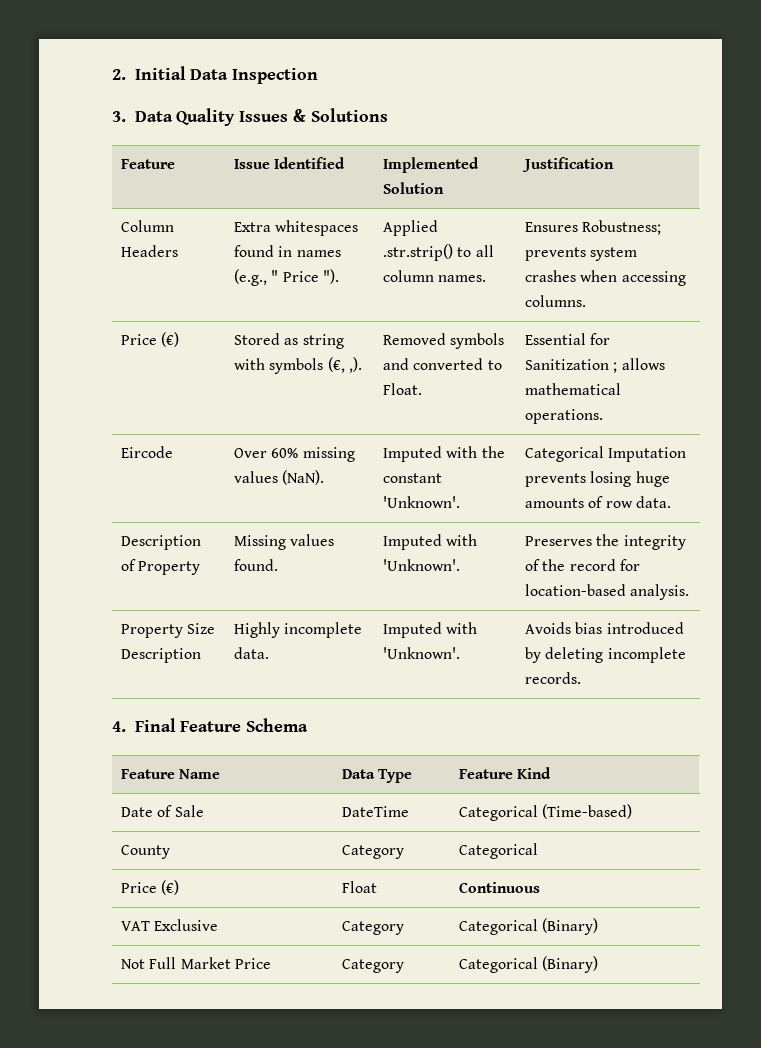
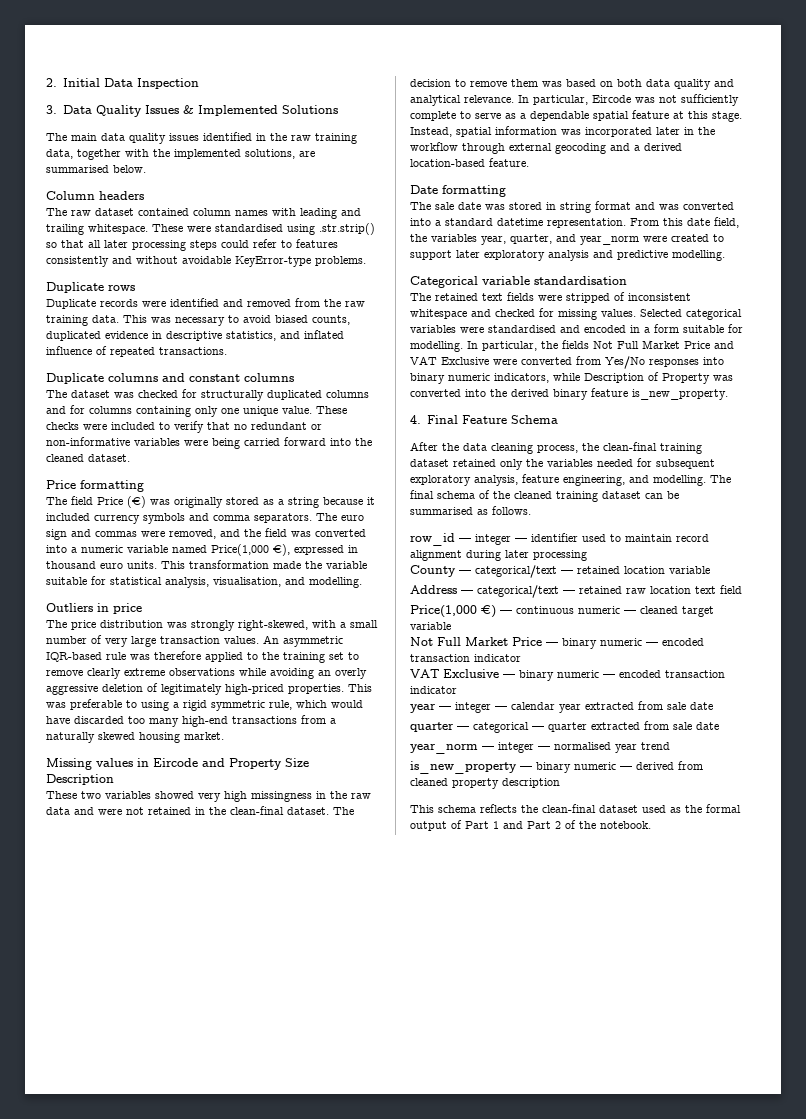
(306, 115) none -> [197,105,278,116] Implemented
[120,159,175,169] [233,157,346,169] [382,157,479,173] [382,182,444,194] [521,157,614,172] [120,220,174,232] [120,245,178,257] [233,220,359,236] [233,245,341,257] [233,269,339,286] [382,220,438,236] [382,244,494,261] [382,270,487,282] [524,220,662,235] [524,247,638,261] [524,270,686,286] [524,295,586,307] [120,332,180,347] [233,333,344,349] [233,357,362,374] [382,333,505,349] [382,358,502,370] [382,383,422,395] [524,333,611,345] [524,358,665,373] [524,383,621,395] [524,409,603,424] [120,446,173,458] [233,447,355,462] [233,470,325,485] [382,446,505,462] [382,473,442,483] [382,496,460,508] [524,446,687,462] [524,471,670,487] [524,496,671,508] [120,535,201,550] [120,559,201,575] [233,534,335,550] [233,559,278,571] [382,534,478,550] [382,559,460,571] [524,534,686,550] [524,559,640,571] [524,584,690,600] [120,623,216,638] [120,648,201,663] [233,622,363,638] [233,647,269,659] [382,622,478,638] [382,647,460,659] [524,622,684,634] [524,647,686,663] [524,672,581,684] [112,718,309,732] [120,769,221,779] [341,769,413,783] [458,767,552,779] [120,805,204,817] [341,806,409,817] [458,804,633,821] [120,845,170,859] [341,845,404,859] [458,843,538,859] [120,880,180,895] [341,881,377,893] [458,882,540,893] [120,919,219,931] [341,921,404,935] [458,918,599,935] [120,957,271,969] [341,959,404,973] [458,956,599,973] // Feature | Issue Identified | Implemented Solution | Justification // Column Headers | Extra whitespaces found in names (e.g., " Price "). | Applied .str.strip() to all column names. | Ensures Robustness; prevents system crashes when accessing columns. // Price (€) | Stored as string with symbols (€, ,). | Removed symbols and converted to Float. | Essential for Sanitization ; allows mathematical operations. // Eircode | Over 60% missing values (NaN). | Imputed with the constant 'Unknown'. | Categorical Imputation prevents losing huge amounts of row data. // Description of Property | Missing values found. | Imputed with 'Unknown'. | Preserves the integrity of the record for location-based analysis. // Property Size Description | Highly incomplete data. | Imputed with 'Unknown'. | Avoids bias introduced by deleting incomplete records. // 4. Final Feature Schema // Feature Name | Data Type | Feature Kind // Date of Sale | DateTime | Categorical (Time-based) // County | Category | Categorical // Price (€) | Float | Continuous // VAT Exclusive | Category | Categorical (Binary) // Not Full Market Price | Category | Categorical (Binary) -> [46,132,357,144] [46,149,315,160] [46,165,146,173] [46,191,144,200] [46,208,361,219] [46,223,375,235] [46,239,338,251] [46,256,366,267] [46,282,135,293] [46,298,365,309] [46,315,350,326] [46,330,344,341] [46,346,227,357] [46,373,294,384] [46,389,369,401] [46,405,347,417] [46,421,322,433] [46,437,372,449] [46,454,130,462] [46,480,144,492] [46,496,375,508] [46,513,364,524] [46,528,366,540] [46,544,358,556] [46,560,367,569] [46,576,362,588] [46,603,142,614] [46,620,378,631] [46,635,343,647] [46,651,359,663] [46,668,367,679] [46,683,372,695] [46,699,363,711] [46,715,336,727] [46,732,224,743] [46,758,309,770] [46,774,114,785] [46,791,371,802] [46,806,354,815] [410,79,734,90] [410,94,739,106] [410,110,742,122] [410,126,715,137] [410,142,682,154] [410,158,529,167] [410,185,506,197] [410,201,734,213] [410,217,739,228] [410,234,724,245] [410,250,725,261] [410,276,627,288] [410,292,691,303] [410,308,742,320] [410,324,743,333] [410,340,734,352] [410,356,724,369] [410,372,733,384] [410,388,728,400] [410,415,558,424] [410,442,702,454] [410,458,715,470] [410,474,731,486] [410,490,679,502] [410,506,531,515] [410,533,709,546] [410,550,587,561] [410,565,710,578] [410,585,742,598] [410,605,714,618] [410,622,451,630] [410,637,704,649] [410,654,521,662] [410,669,725,681] [410,686,457,694] [410,701,713,713] [410,721,719,733] [410,742,670,754] [410,761,703,774] [410,778,560,789] [410,804,741,813] [410,820,651,831] // The main data quality issues identified in the raw training data, together with the implemented solutions, are summarised below. // Column headers // The raw dataset contained column names with leading and trailing whitespace. These were standardised using .str.strip() so that all later processing steps could refer to features consistently and without avoidable KeyError-type problems. // Duplicate rows // Duplicate records were identified and removed from the raw training data. This was necessary to avoid biased counts, duplicated evidence in descriptive statistics, and inflated influence of repeated transactions. // Duplicate columns and constant columns // The dataset was checked for structurally duplicated columns and for columns containing only one unique value. These checks were included to verify that no redundant or non-informative variables were being carried forward into the cleaned dataset. // Price formatting // The field Price (€) was originally stored as a string because it included currency symbols and comma separators. The euro sign and commas were removed, and the field was converted into a numeric variable named Price(1,000 €), expressed in thousand euro units. This transformation made the variable suitable for statistical analysis, visualisation, and modelling. // Outliers in price // The price distribution was strongly right-skewed, with a small number of very large transaction values. An asymmetric IQR-based rule was therefore applied to the training set to remove clearly extreme observations while avoiding an overly aggressive deletion of legitimately high-priced properties. This was preferable to using a rigid symmetric rule, which would have discarded too many high-end transactions from a naturally skewed housing market. // Missing values in Eircode and Property Size Description // These two variables showed very high missingness in the raw data and were not retained in the clean-final dataset. The decision to remove them was based on both data quality and analytical relevance. In particular, Eircode was not sufficiently complete to serve as a dependable spatial feature at this stage. Instead, spatial information was incorporated later in the workflow through external geocoding and a derived location-based feature. // Date formatting // The sale date was stored in string format and was converted into a standard datetime representation. From this date field, the variables year, quarter, and year_norm were created to support later exploratory analysis and predictive modelling. // Categorical variable standardisation // The retained text fields were stripped of inconsistent whitespace and checked for missing values. Selected categorical variables were standardised and encoded in a form suitable for modelling. In particular, the fields Not Full Market Price and VAT Exclusive were converted from Yes/No responses into binary numeric indicators, while Description of Property was converted into the derived binary feature is_new_property. // 4. Final Feature Schema // After the data cleaning process, the clean-final training dataset retained only the variables needed for subsequent exploratory analysis, feature engineering, and modelling. The final schema of the cleaned training dataset can be summarised as follows. // row_id — integer — identifier used to maintain record alignment during later processing // County — categorical/text — retained location variable // Address — categorical/text — retained raw location text field // Price(1,000 €) — continuous numeric — cleaned target variable // Not Full Market Price — binary numeric — encoded transaction indicator // VAT Exclusive — binary numeric — encoded transaction indicator // year — integer — calendar year extracted from sale date // quarter — categorical — quarter extracted from sale date // year_norm — integer — normalised year trend // is_new_property — binary numeric — derived from cleaned property description // This schema reflects the clean-final dataset used as the formal output of Part 1 and Part 2 of the notebook.

